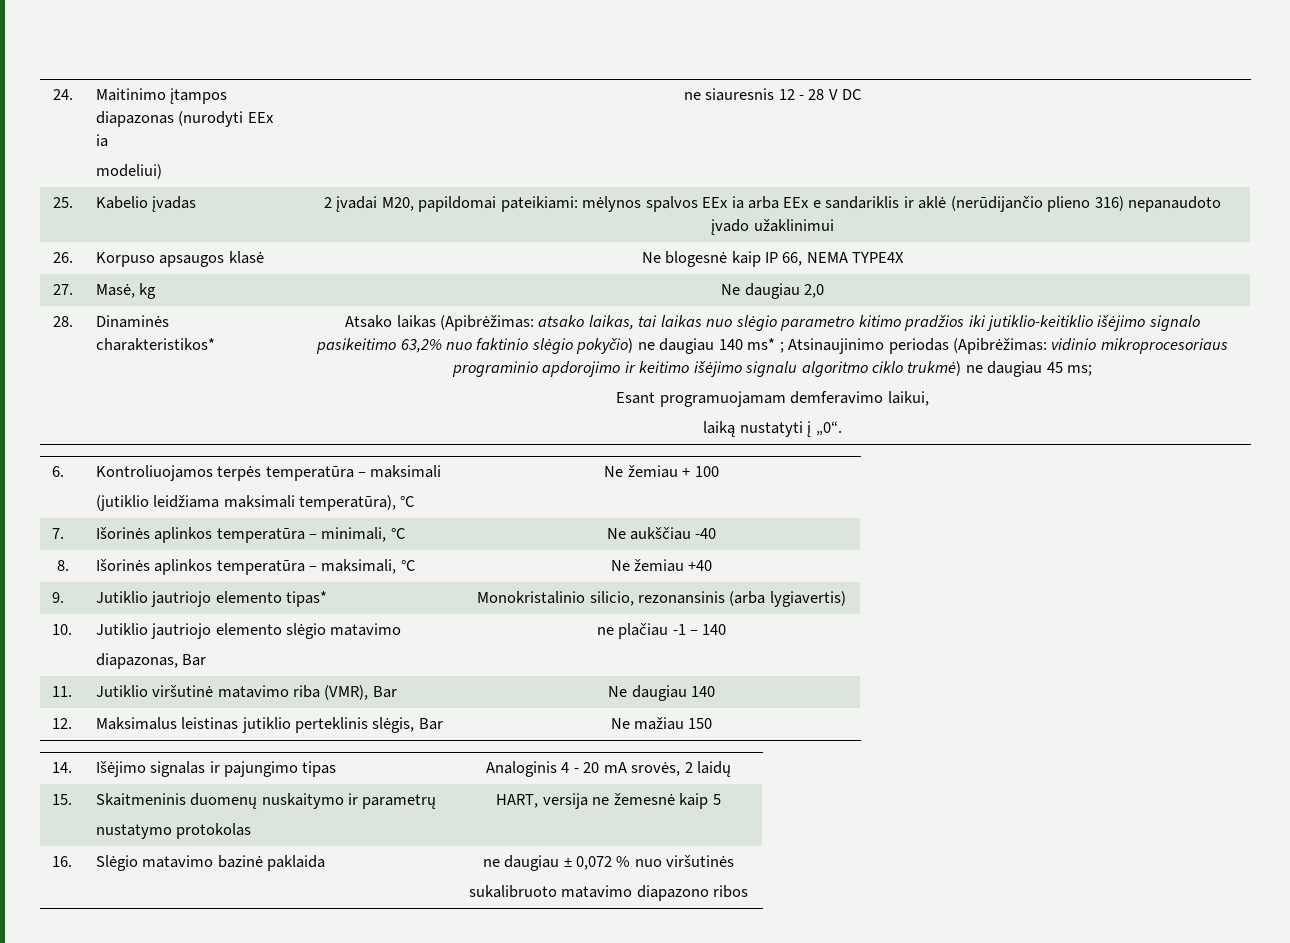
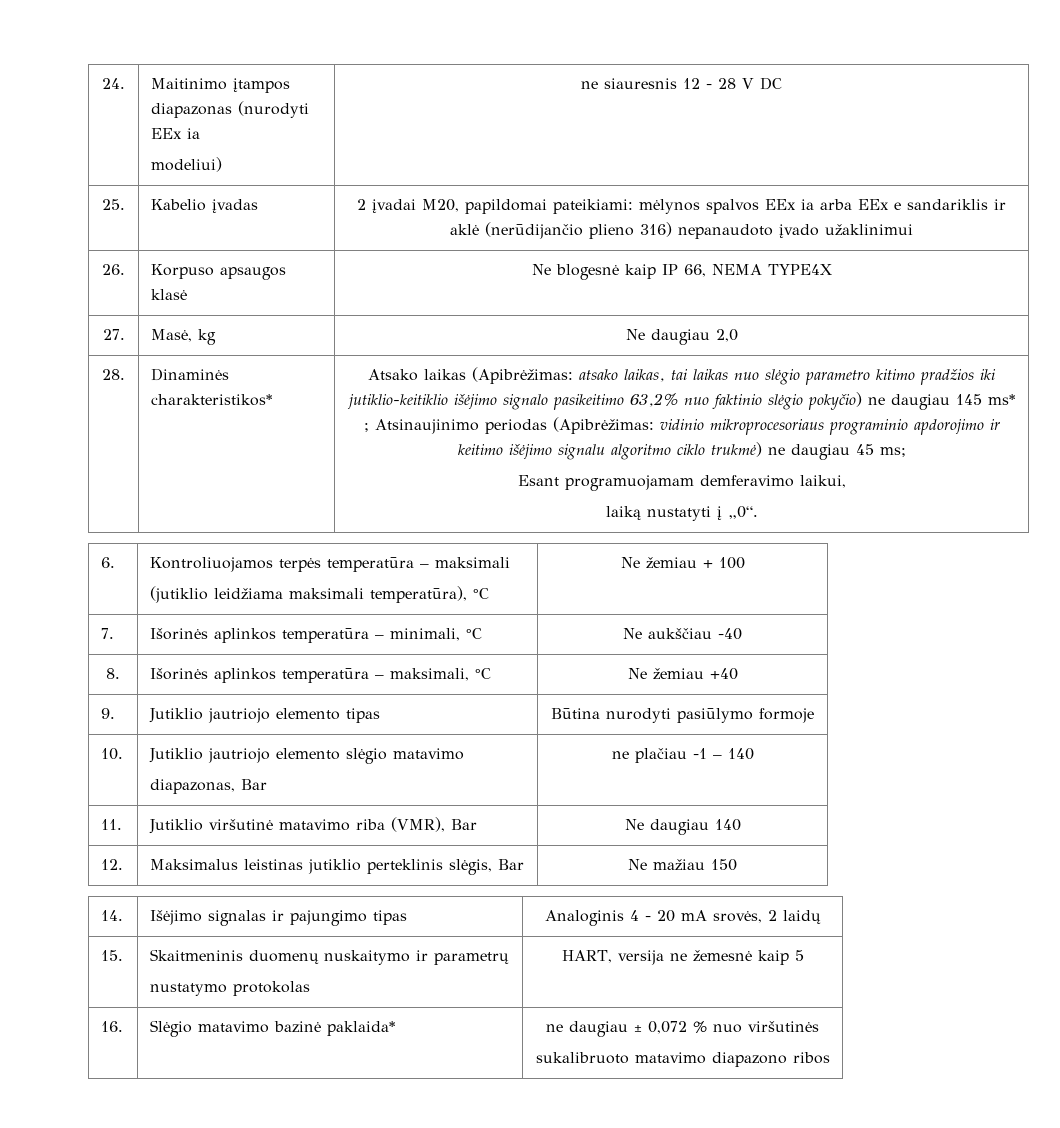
[718,339,743,350] 140 -> [955,394,982,405] 145
[285,591,327,607] [477,591,846,607] tipas* | Monokristalinio silicio, rezonansinis (arba lygiavertis) -> [346,708,381,723] [551,708,814,723] tipas | Būtina nurodyti pasiūlymo formoje
[266,855,325,871] paklaida -> [327,1021,396,1036] paklaida*

